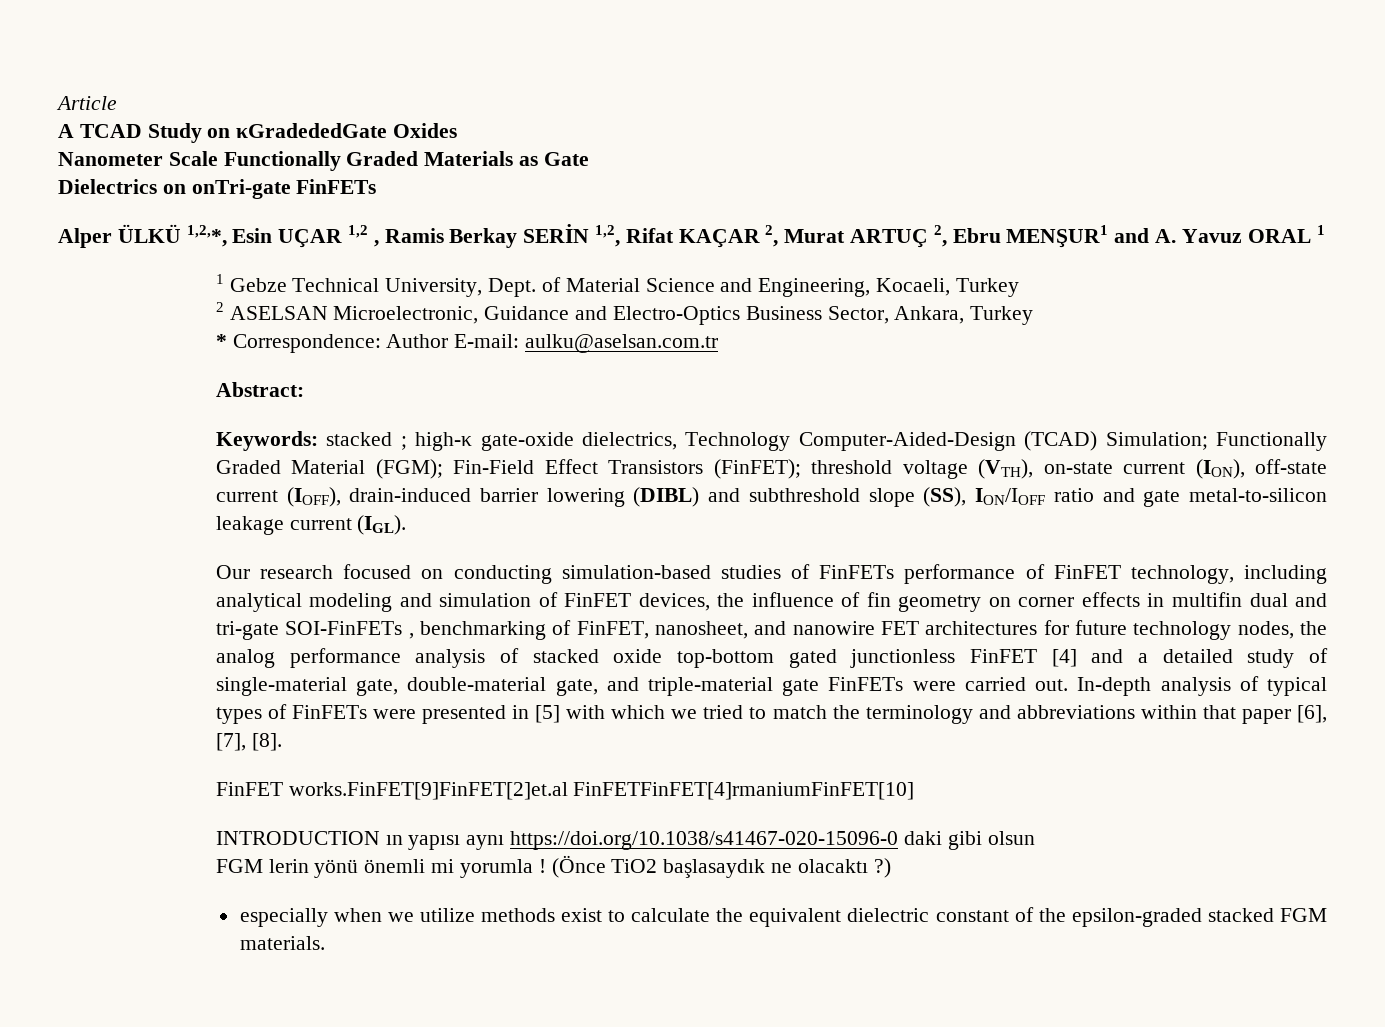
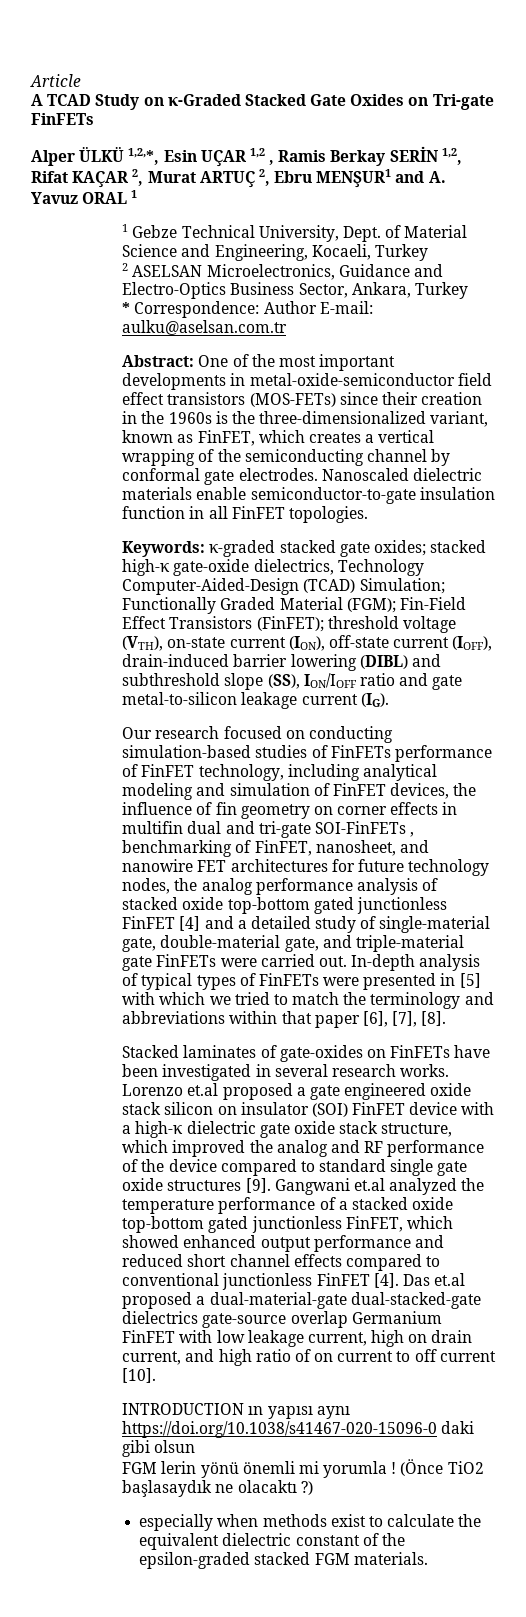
[236,123,458,138] [58,151,589,171] [58,179,291,199] κGradededGate Oxides // Nanometer Scale Functionally Graded Materials as Gate // Dielectrics on onTri-gate -> [167,94,494,110] κ-Graded Stacked Gate Oxides on Tri-gate
[333,306,479,324] Microelectronic, -> [206,264,335,280] Microelectronics,
[215,431,407,451] // Keywords: stacked ; -> [198,354,396,371] [122,373,492,390] [122,392,483,407] [122,411,489,427] [122,430,435,446] [122,449,451,466] [122,468,482,485] [122,487,495,504] [122,506,368,523] [122,540,487,557] One of the most important developments in metal-oxide-semiconductor field effect transistors (MOS-FETs) since their creation in the 1960s is the three-dimensionalized variant, known as FinFET, which creates a vertical wrapping of the semiconducting channel by conformal gate electrodes. Nanoscaled dielectric materials enable semiconductor-to-gate insulation function in all FinFET topologies. // Keywords: κ-graded stacked gate oxides; stacked
[357,515,407,535] (IGL). -> [360,693,389,707] (IG).
[215,782,915,800] FinFET works.FinFET[9]FinFET[2]et.al FinFETFinFET[4]rmaniumFinFET[10] -> [122,1045,491,1062] [122,1064,450,1081] [122,1083,472,1100] [122,1102,495,1117] [122,1121,453,1138] [122,1140,485,1157] [122,1159,468,1176] [122,1178,485,1195] [122,1197,454,1214] [122,1216,453,1233] [122,1235,444,1252] [122,1254,441,1271] [122,1273,466,1290] [122,1292,481,1309] [122,1311,442,1328] [122,1330,473,1347] [122,1349,496,1366] [122,1368,157,1383] Stacked laminates of gate-oxides on FinFETs have been investigated in several research works. Lorenzo et.al proposed a gate engineered oxide stack silicon on insulator (SOI) FinFET device with a high-κ dielectric gate oxide stack structure, which improved the analog and RF performance of the device compared to standard single gate oxide structures [9]. Gangwani et.al analyzed the temperature performance of a stacked oxide top-bottom gated junctionless FinFET, which showed enhanced output performance and reduced short channel effects compared to conventional junctionless FinFET [4]. Das et.al proposed a dual-material-gate dual-stacked-gate dielectrics gate-source overlap Germanium FinFET with low leakage current, high on drain current, and high ratio of on current to off current [10].
[387,908,475,922] we utilize -> (259, 1520) none

